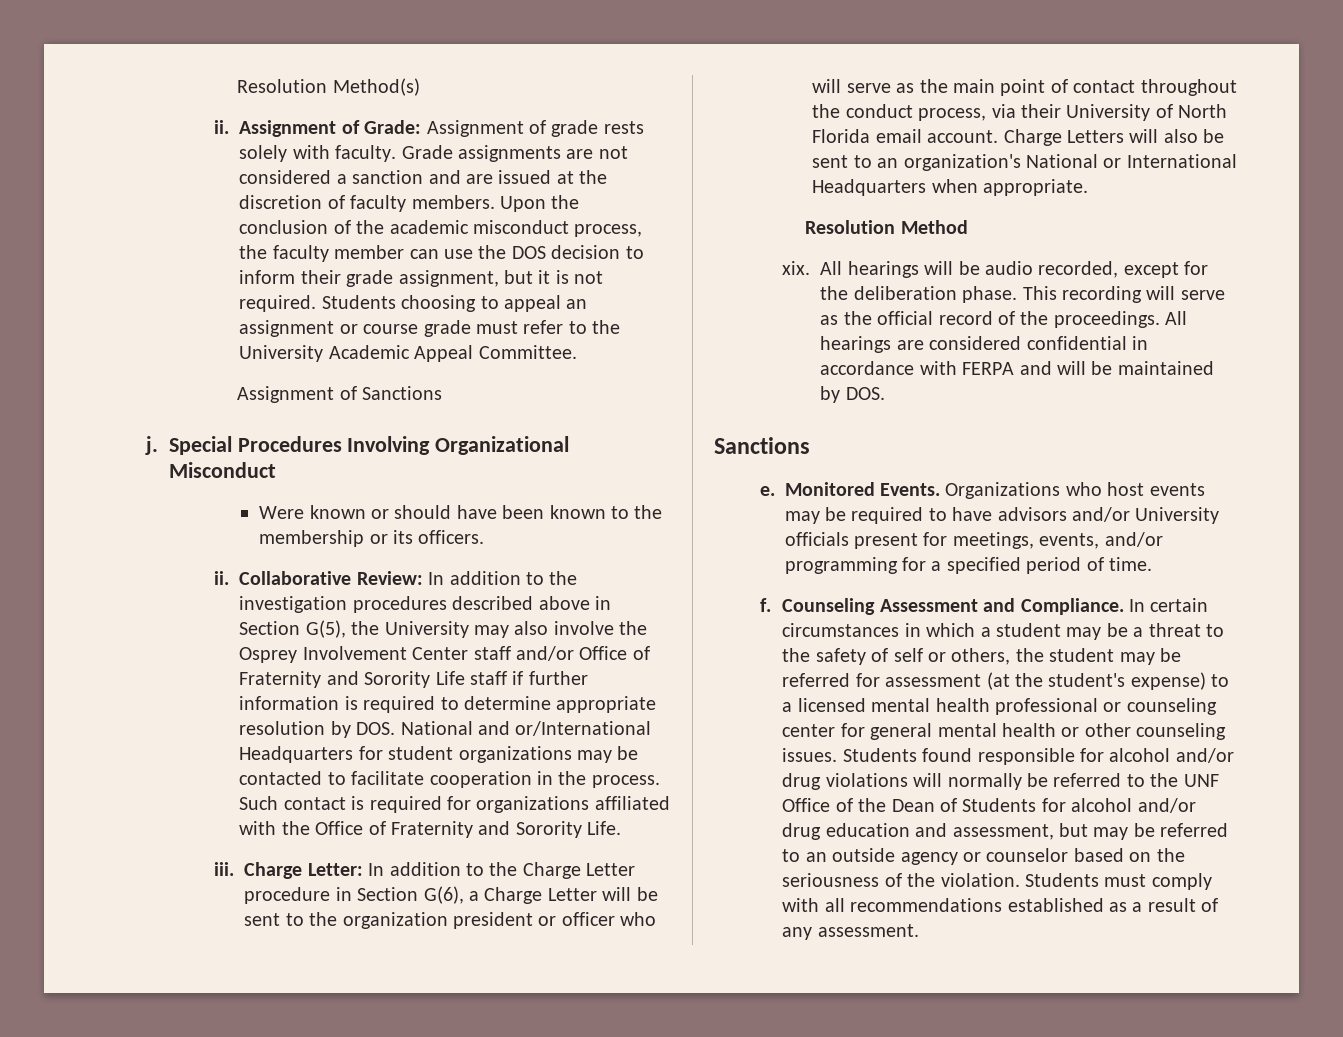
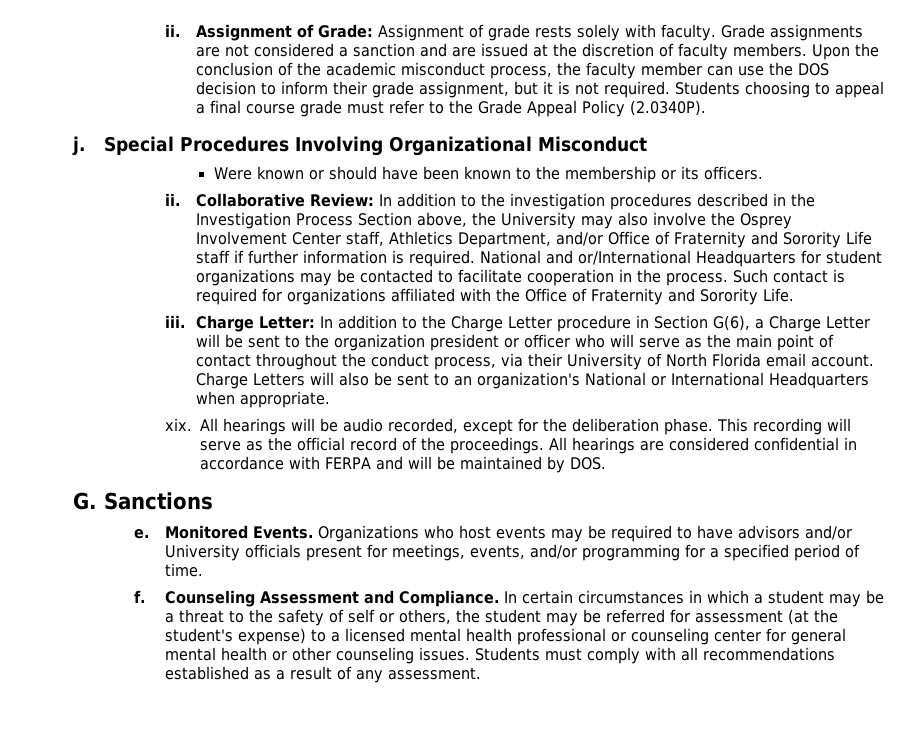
[237,78,420,96] Resolution Method(s) // -> (165, 30) none
[566,299,588,309] [239,320,358,337] an assignment or -> [195,100,241,114] a final
[239,345,577,362] [237,386,442,403] University Academic Appeal Committee. // Assignment of Sanctions -> [477,100,706,117] Grade Appeal Policy (2.0340P).
[538,596,611,610] [239,620,346,638] above in Section G(5), -> [772,193,815,207] [195,212,467,229] in the Investigation Process Section above,
[473,646,511,660] staff -> [345,231,551,248] staff, Athletics Department,
[363,696,657,713] [239,721,396,738] required to determine appropriate resolution by DOS. -> [408,250,475,267] required.
[805,220,968,234] // Resolution Method -> (330, 399) none
(885, 393) none -> [73,492,97,510] G.
[922,748,1234,765] [782,773,1219,790] [782,798,1196,813] [782,823,1229,840] [782,848,1185,865] [782,873,1099,887] found responsible for alcohol and/or drug violations will normally be referred to the UNF Office of the Dean of Students for alcohol and/or drug education and assessment, but may be referred to an outside agency or counselor based on the seriousness of the violation. Students -> (541, 654) none

